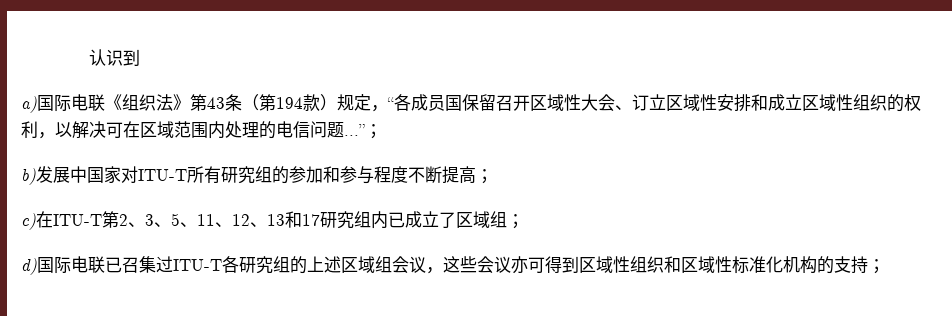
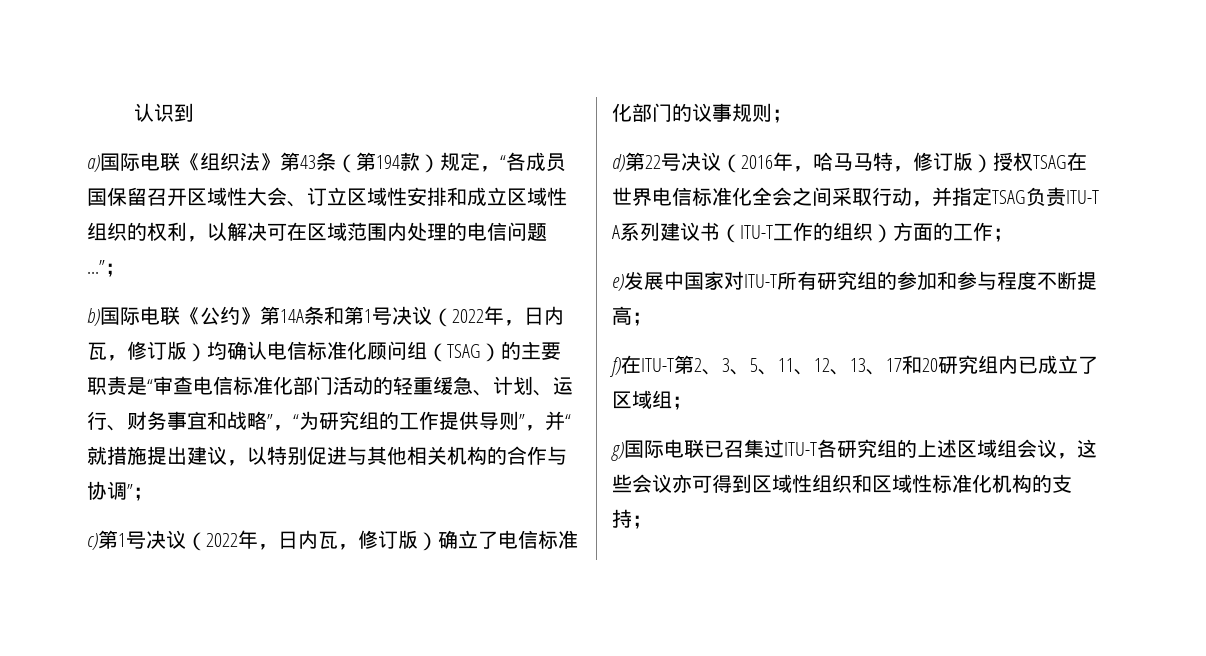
(36, 176) none -> [100,306,564,327] [87,341,561,362] [87,376,573,396] [87,411,571,431] [87,446,567,466] [87,481,153,501] [87,530,578,551] [612,103,792,123] [612,152,1087,173] [612,187,1099,207] [612,222,1013,243] [612,274,624,291] 国际电联《公约》第14A条和第1号决议（2022年，日内瓦，修订版）均确认电信标准化顾问组（TSAG）的主要职责是“审查电信标准化部门活动的轻重缓急、计划、运行、财务事宜和战略”，“为研究组的工作提供导则”，并“就措施提出建议，以特别促进与其他相关机构的合作与协调”； // c)第1号决议（2022年，日内瓦，修订版）确立了电信标准化部门的议事规则； // d)第22号决议（2016年，哈马马特，修订版）授权TSAG在世界电信标准化全会之间采取行动，并指定TSAG负责ITU-T A系列建议书（ITU-T工作的组织）方面的工作； // e)
[21,213,36,230] c) -> [610,357,621,377] f)
[285,211,320,228] 和17 -> [865,355,938,375] 、17和20
[21,258,37,275] d) -> [611,442,624,461] g)

